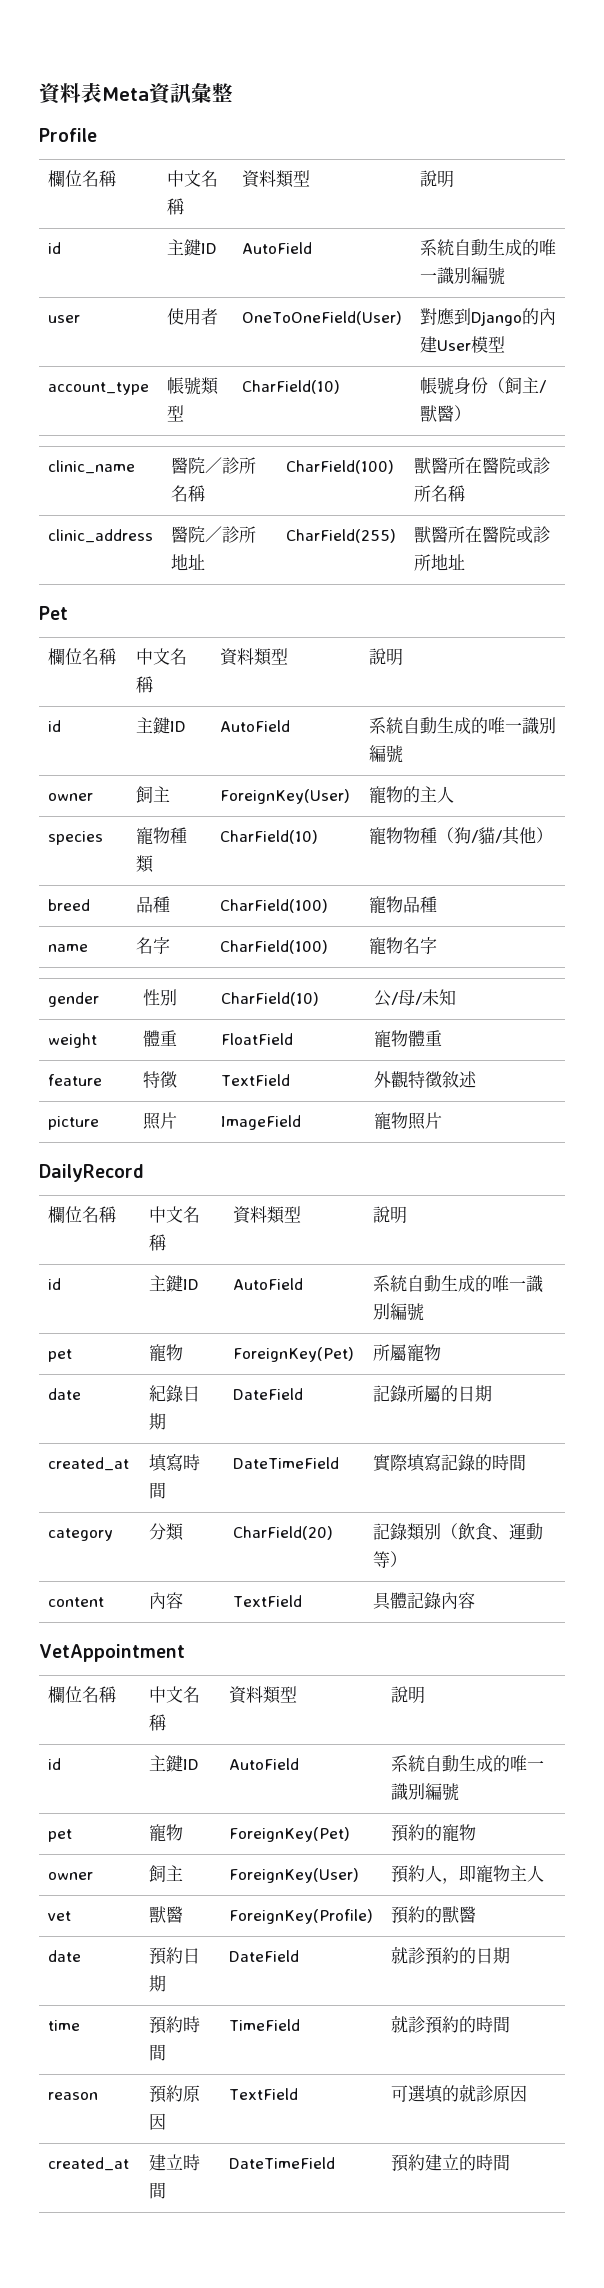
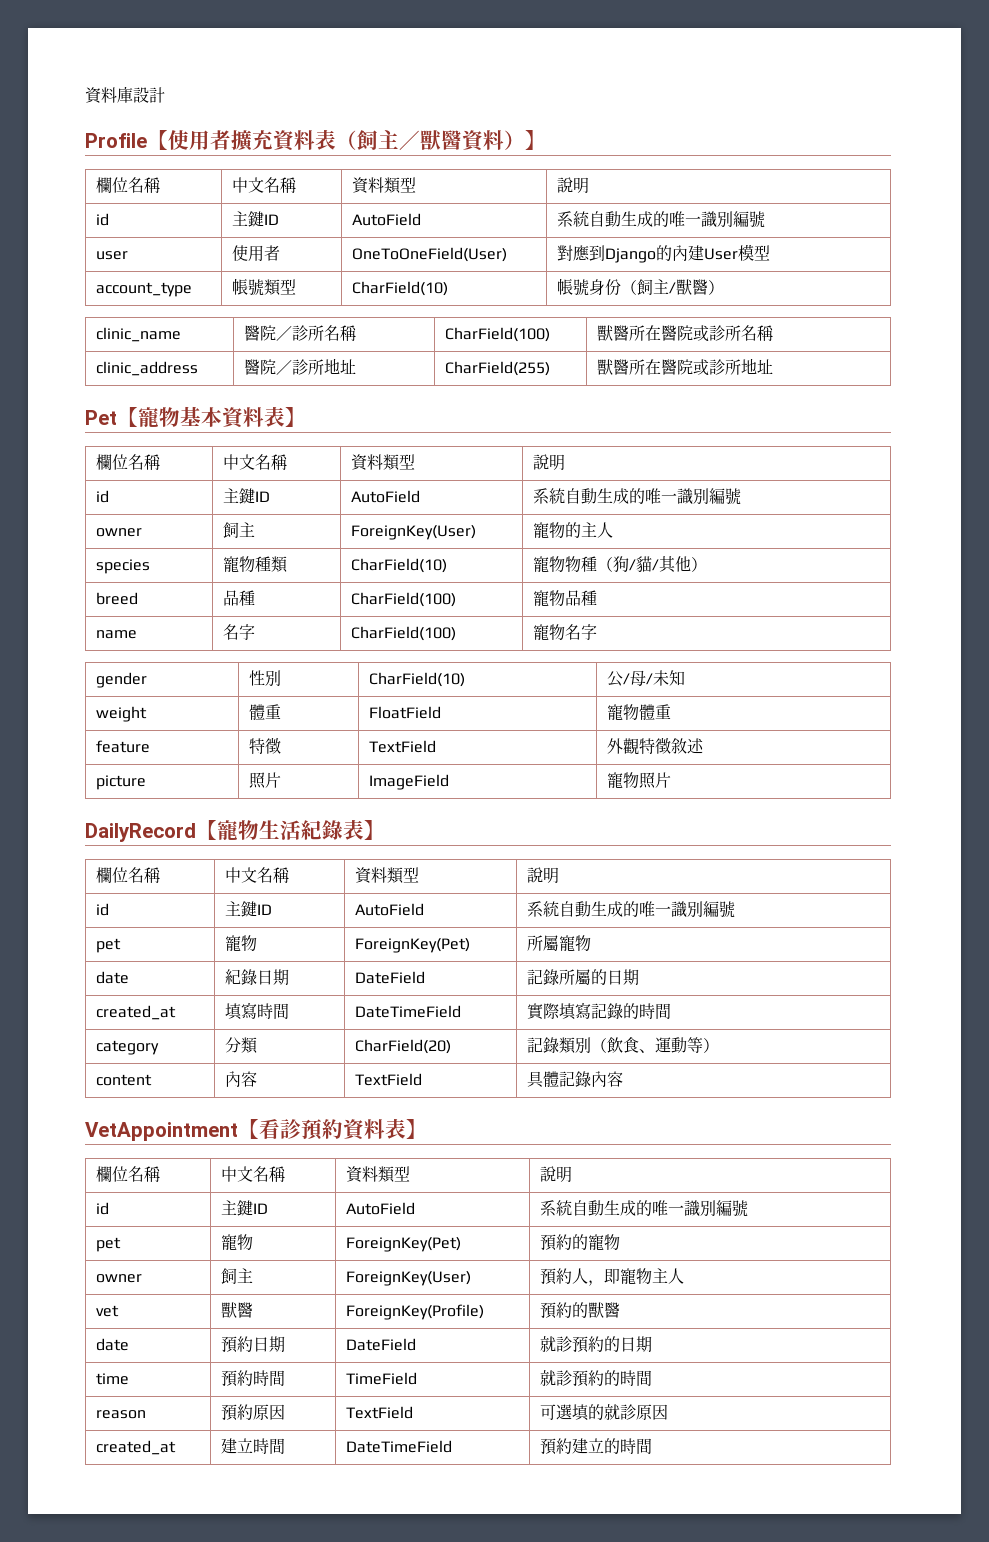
[39,82,233,105] [39,128,97,142] 資料表Meta資訊彙整 // Profile -> [85,86,165,104] [85,129,546,152] 資料庫設計 // Profile【使用者擴充資料表（飼主／獸醫資料）】
(68, 613) none -> [117,406,306,429] 【寵物基本資料表】
(144, 1173) none -> [196,819,385,840] 【寵物生活紀錄表】
(185, 1653) none -> [238,1118,427,1141] 【看診預約資料表】

